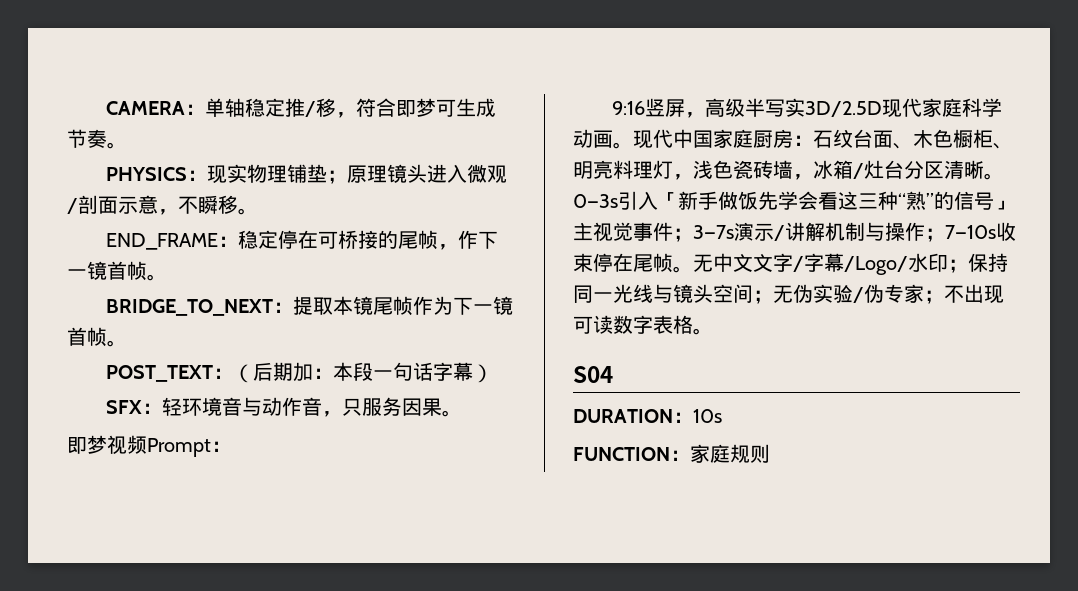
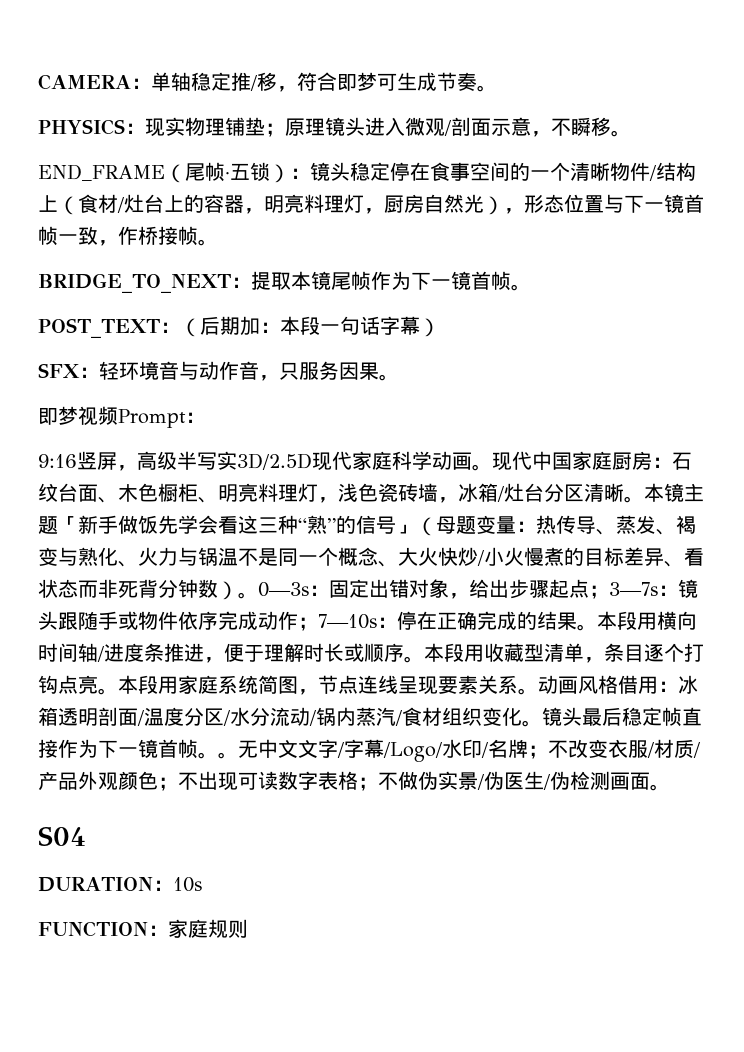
[218,230,499,250] [67,261,127,280] ：稳定停在可桥接的尾帧，作下一镜首 -> [165,162,696,183] [38,194,704,215] [38,226,178,246] （尾帧·五锁）：镜头稳定停在食事空间的一个清晰物件/结构上（食材/灶台上的容器，明亮料理灯，厨房自然光），形态位置与下一镜首帧一致，作桥接
[573,191,658,210] 0—3s引入 -> [644,483,704,502] [38,516,58,534] 本镜主题
[573,222,1016,242] [573,253,673,273] 主视觉事件；3—7s演示/讲解机制与操作；7—10s收束停在尾帧 -> [416,515,696,536] [38,547,704,567] [38,579,698,600] [38,611,697,631] [38,643,704,663] [38,675,698,695] [38,707,702,727] [38,739,218,759] （母题变量：热传导、蒸发、褐变与熟化、火力与锅温不是同一个概念、大火快炒/小火慢煮的目标差异、看状态而非死背分钟数）。0—3s：固定出错对象，给出步骤起点；3—7s：镜头跟随手或物件依序完成动作；7—10s：停在正确完成的结果。本段用横向时间轴/进度条推进，便于理解时长或顺序。本段用收藏型清单，条目逐个打钩点亮。本段用家庭系统简图，节点连线呈现要素关系。动画风格借用：冰箱透明剖面/温度分区/水分流动/锅内蒸汽/食材组织变化。镜头最后稳定帧直接作为下一镜首帧。
[948,253,1008,273] [573,284,924,304] ；保持同一光线与镜头空间；无伪实验/伪专家 -> [481,739,701,759] [38,771,158,790] /名牌；不改变衣服/材质/产品外观颜色
(693, 324) none -> [358,771,650,791] ；不做伪实景/伪医生/伪检测画面

